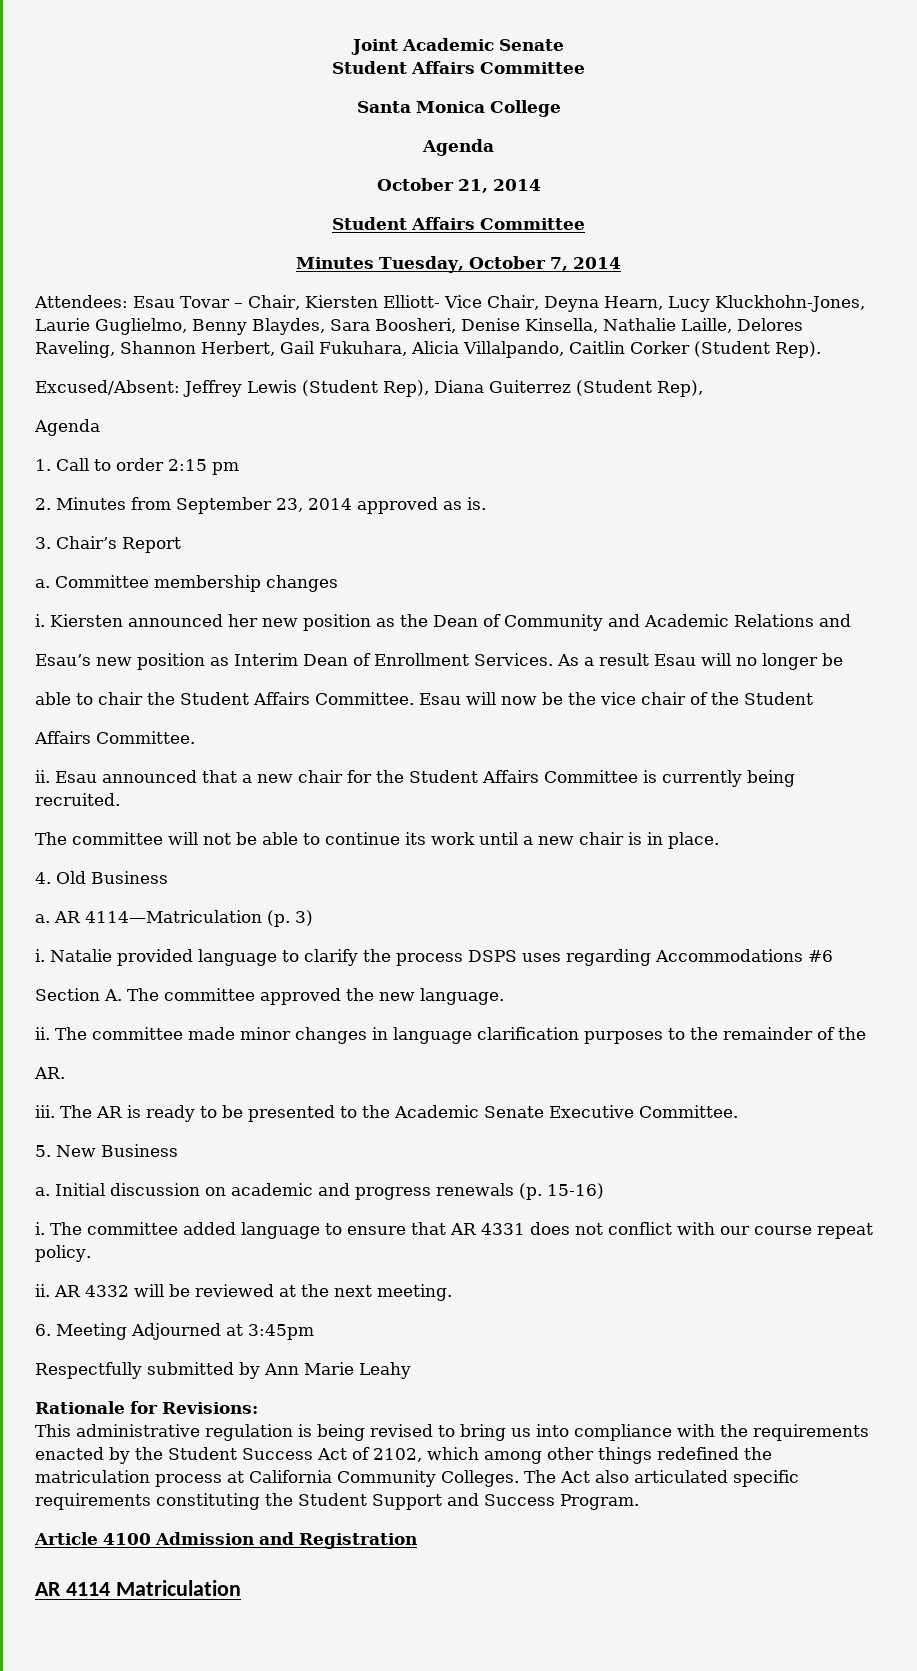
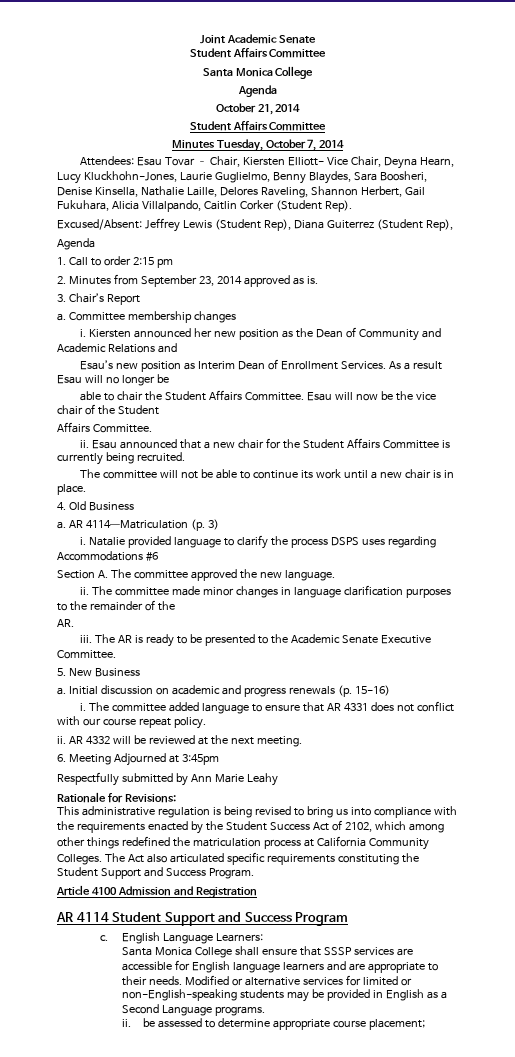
[115,1580,241,1596] Matriculation -> [112,912,349,926] [100,932,263,944] [121,946,413,958] [121,960,438,973] [121,975,412,986] [121,989,447,1002] [121,1004,265,1016] [121,1018,426,1030] Student Support and Success Program // c. English Language Learners: // Santa Monica College shall ensure that SSSP services are accessible for English language learners and are appropriate to their needs. Modified or alternative services for limited or non-English-speaking students may be provided in English as a Second Language programs. // ii. be assessed to determine appropriate course placement;

